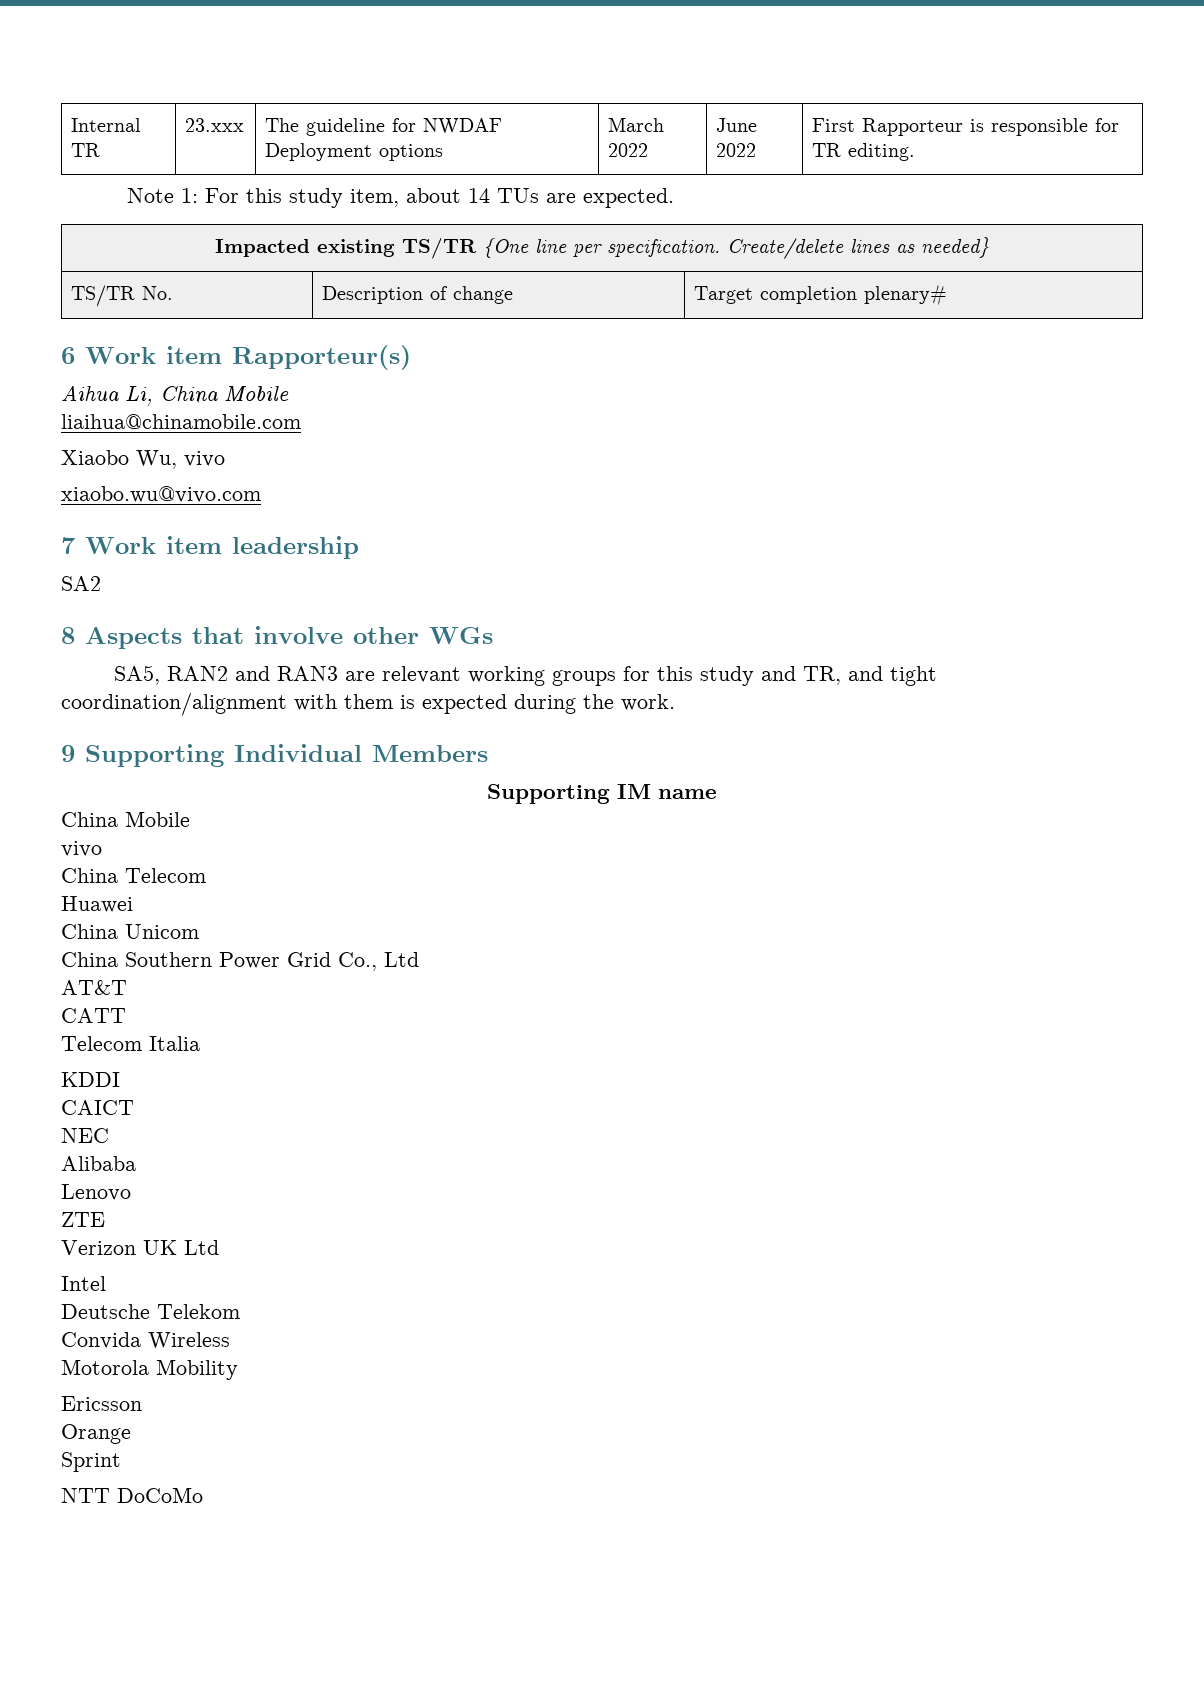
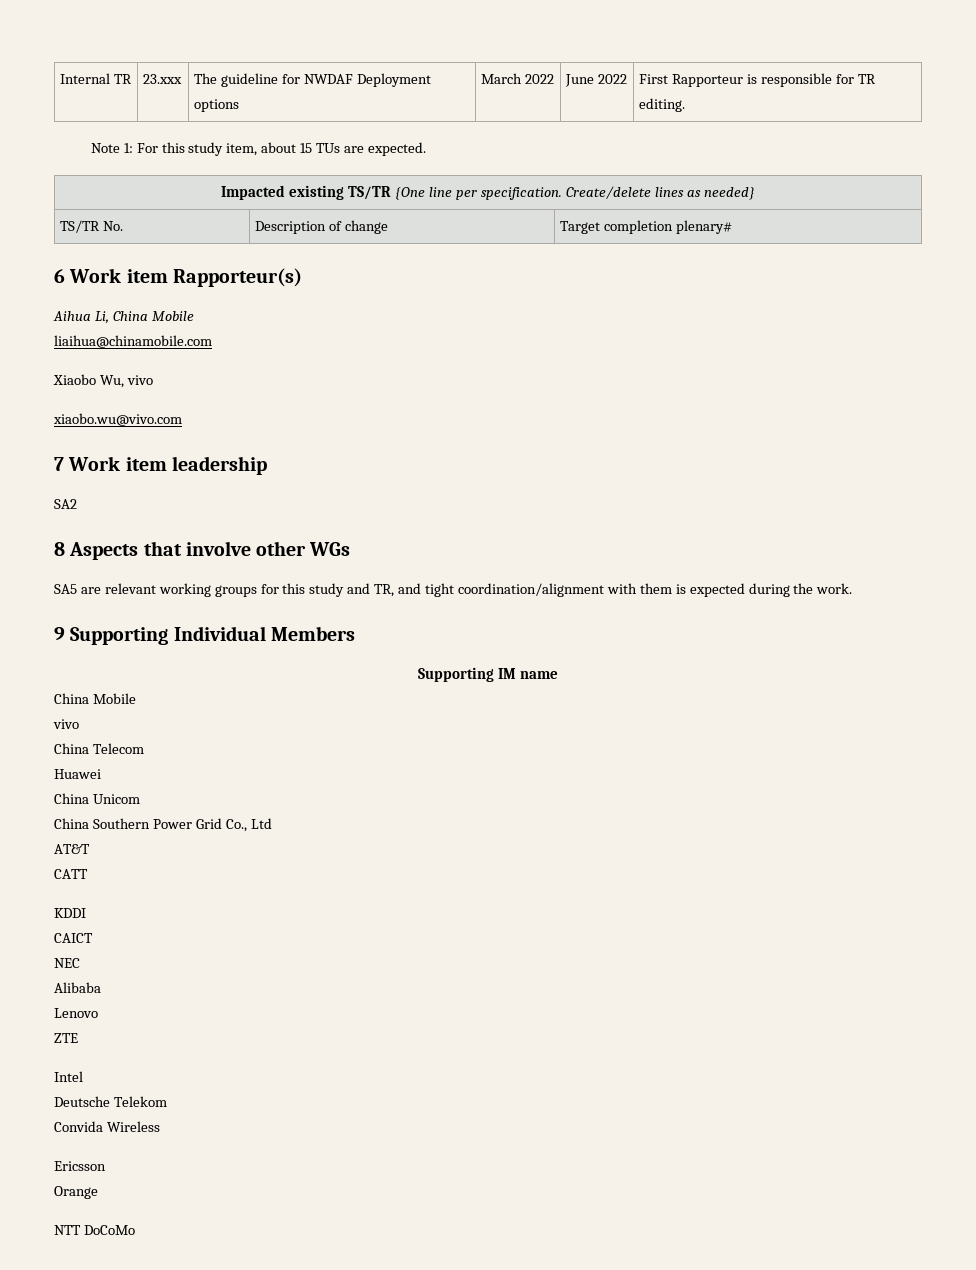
[468,188,491,203] 14 -> [300,143,313,153] 15
[114,665,339,685] SA5, RAN2 and RAN3 -> [54,584,77,594] SA5
[61,1036,200,1051] // Telecom Italia -> (88, 874) none
[61,1240,219,1255] // Verizon UK Ltd -> (78, 1038) none
[61,1359,238,1380] // Motorola Mobility -> (160, 1126) none
[61,1452,121,1472] // Sprint -> (98, 1192) none

